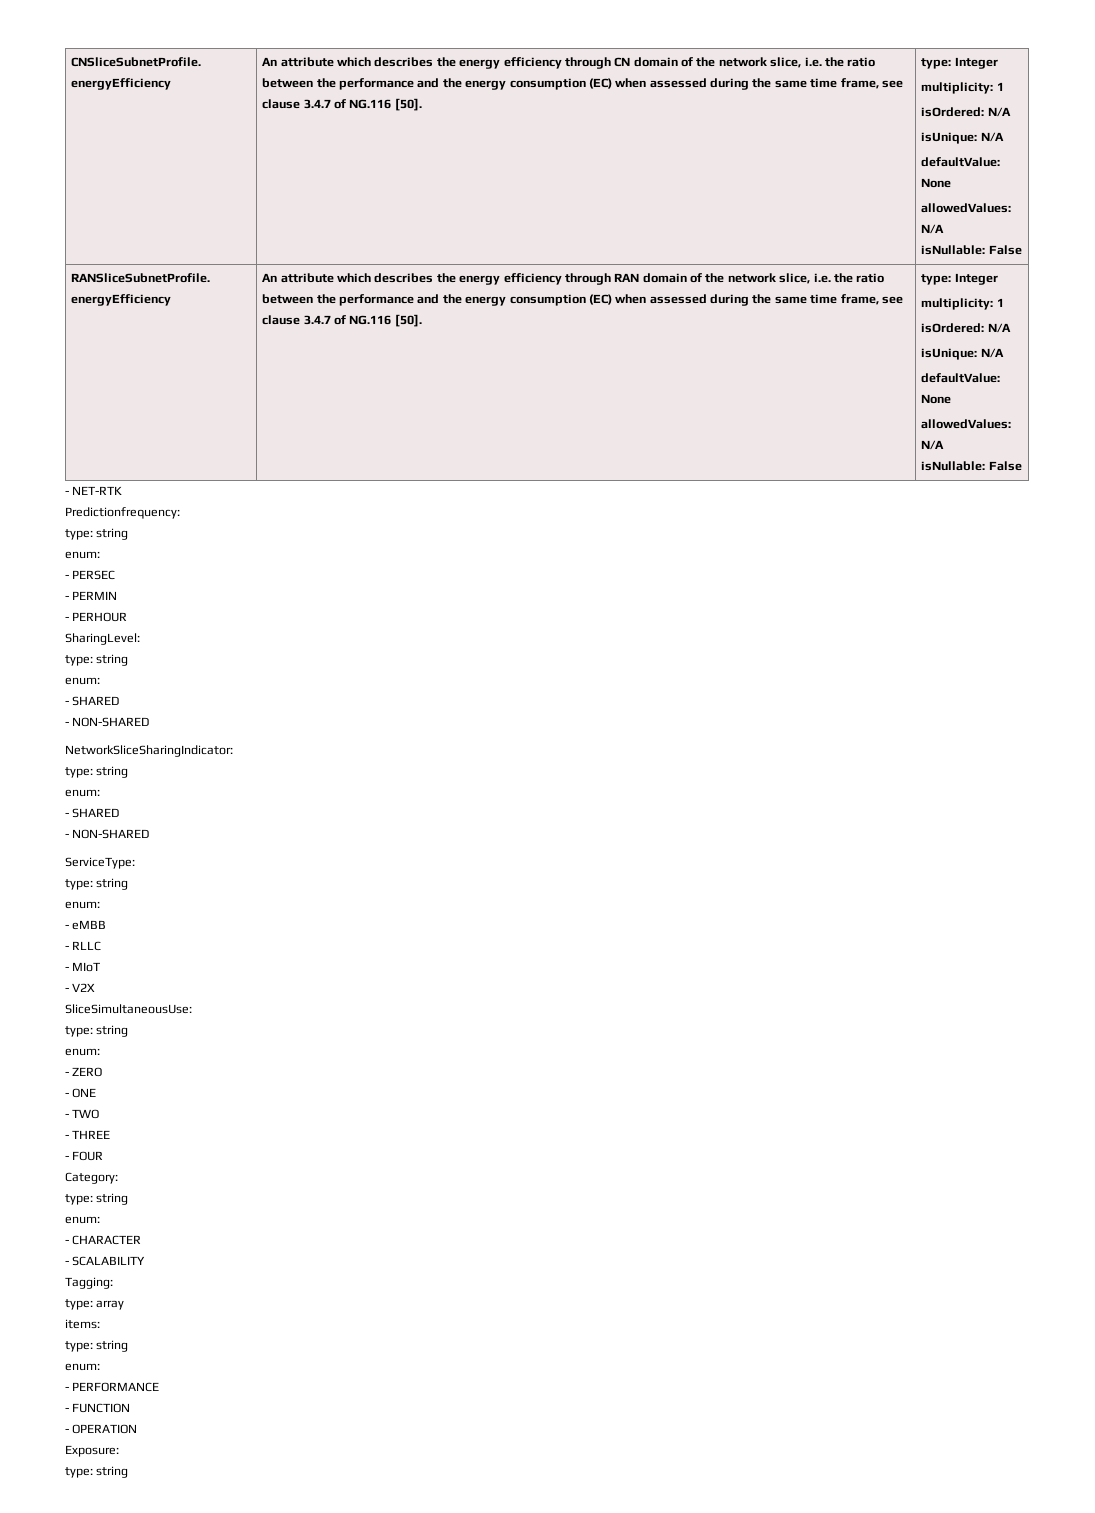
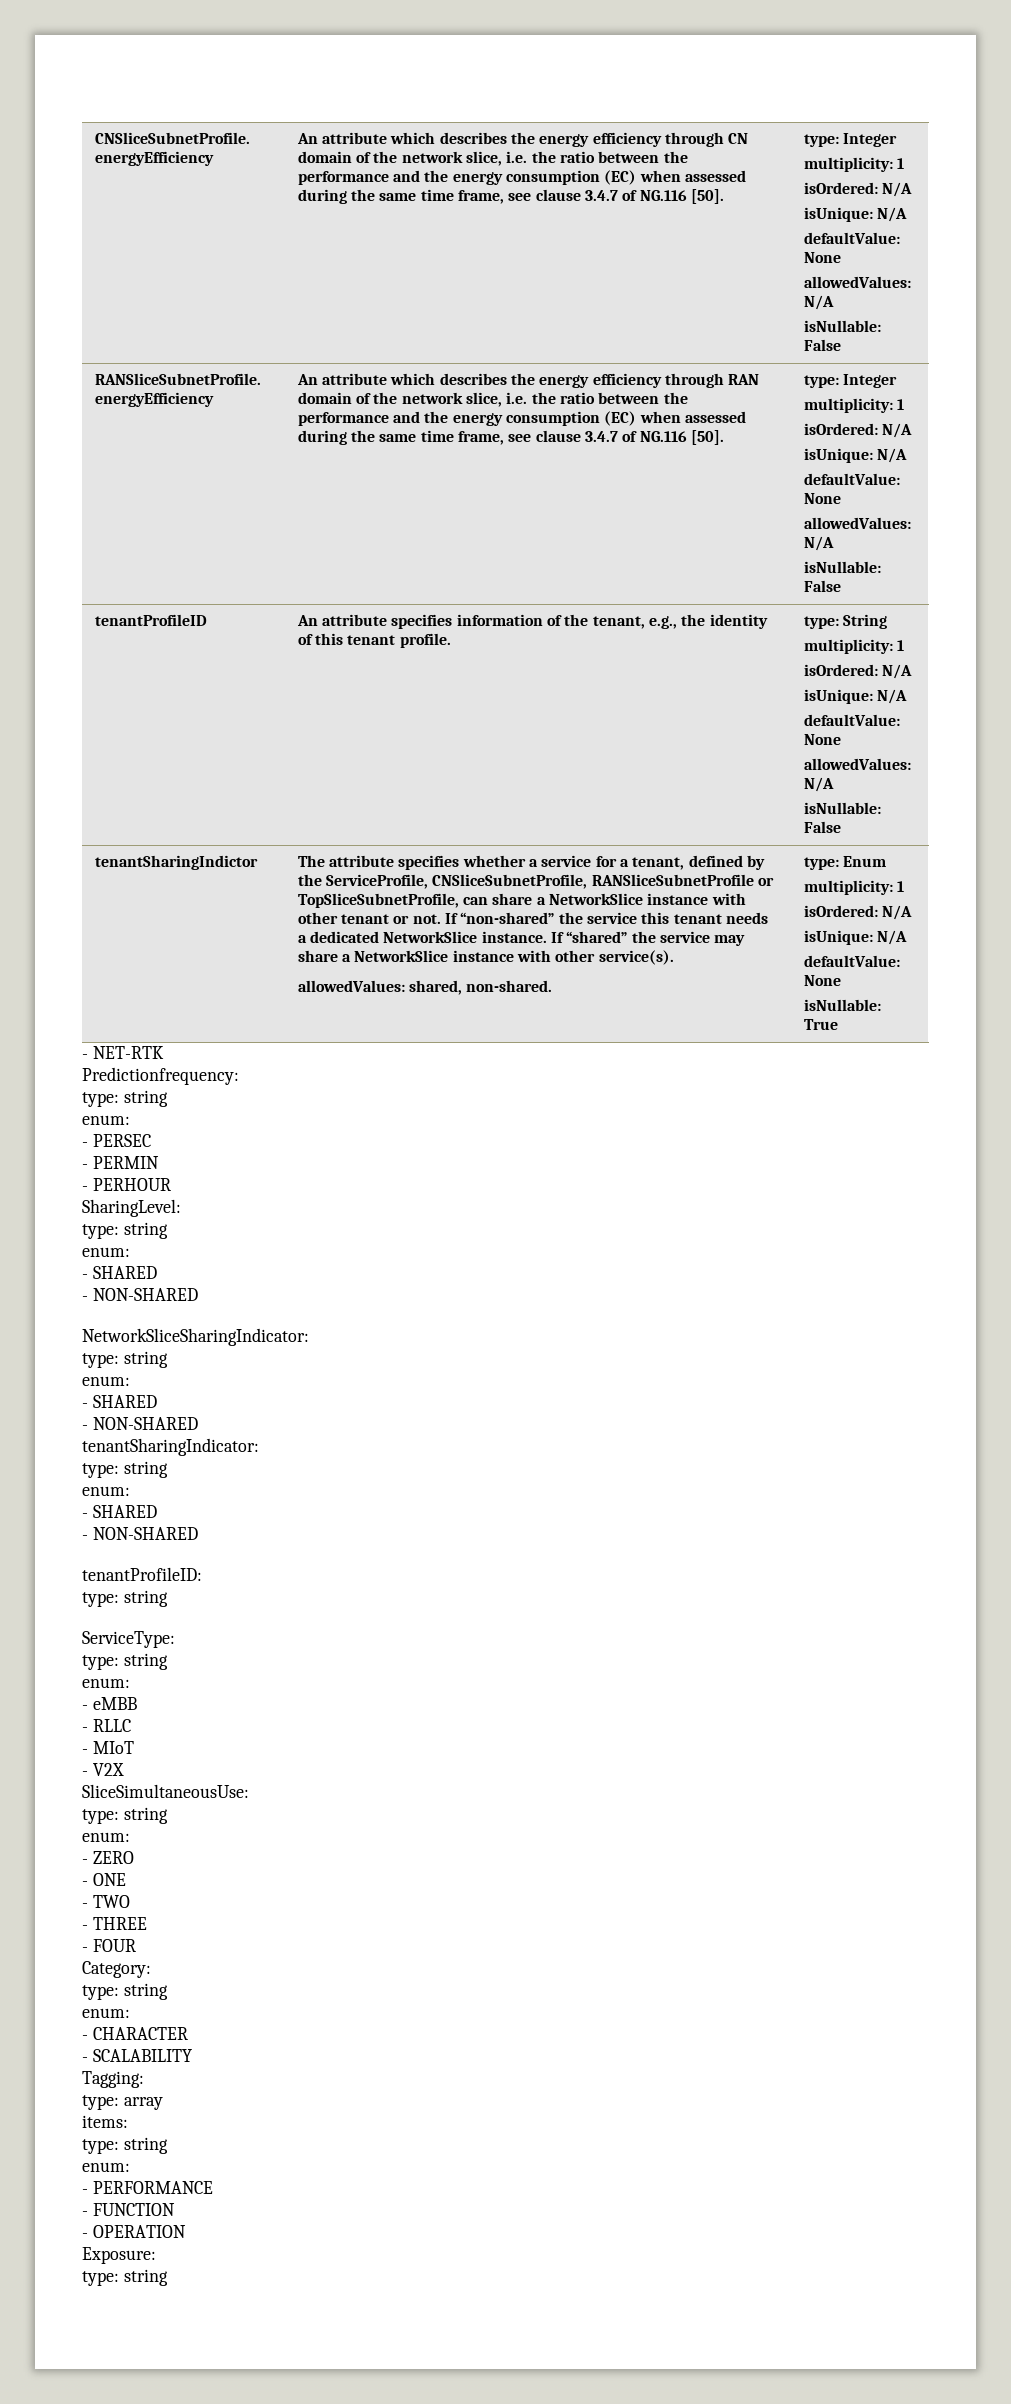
(1022, 466) none -> [94,614,207,626] [296,614,768,629] [297,633,451,648] [803,614,888,629] [803,639,905,654] [803,664,913,679] [803,689,908,704] [803,714,900,726] [803,734,841,745] [803,758,911,770] [803,777,834,792] [803,802,881,814] [803,821,841,833] [94,855,258,870] [297,855,765,870] [297,874,774,889] [297,893,746,908] [297,912,768,924] [297,931,746,946] [297,950,674,965] [297,980,553,995] [803,856,887,870] [803,880,905,895] [803,905,913,920] [803,930,908,945] [803,955,900,967] [803,975,841,986] [803,999,881,1011] [803,1019,838,1030] // tenantProfileID | An attribute specifies information of the tenant, e.g., the identity of this tenant profile. | type: String // multiplicity: 1 // isOrdered: N/A // isUnique: N/A // defaultValue: None // allowedValues: N/A // isNullable: False // tenantSharingIndictor | The attribute specifies whether a service for a tenant, defined by the ServiceProfile, CNSliceSubnetProfile, RANSliceSubnetProfile or TopSliceSubnetProfile, can share a NetworkSlice instance with other tenant or not. If “non-shared” the service this tenant needs a dedicated NetworkSlice instance. If “shared” the service may share a NetworkSlice instance with other service(s). // allowedValues: shared, non-shared. | type: Enum // multiplicity: 1 // isOrdered: N/A // isUnique: N/A // defaultValue: None // isNullable: True
(150, 834) none -> [82,1438,259,1456] [82,1461,168,1478] [82,1486,130,1496] [82,1505,157,1518] [82,1527,198,1540] [82,1567,202,1581] [82,1590,168,1607] // tenantSharingIndicator: // type: string // enum: // - SHARED // - NON-SHARED // tenantProfileID: // type: string

